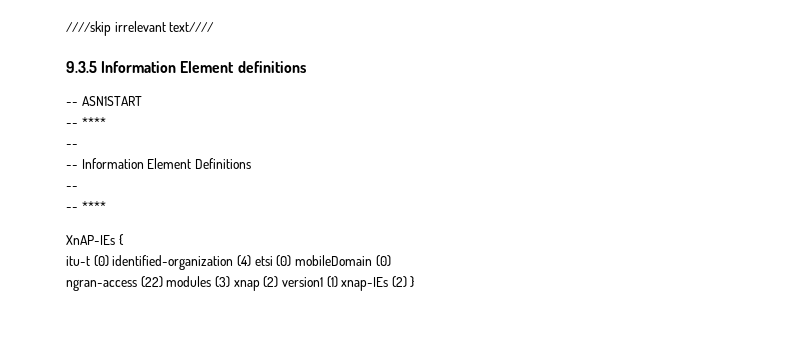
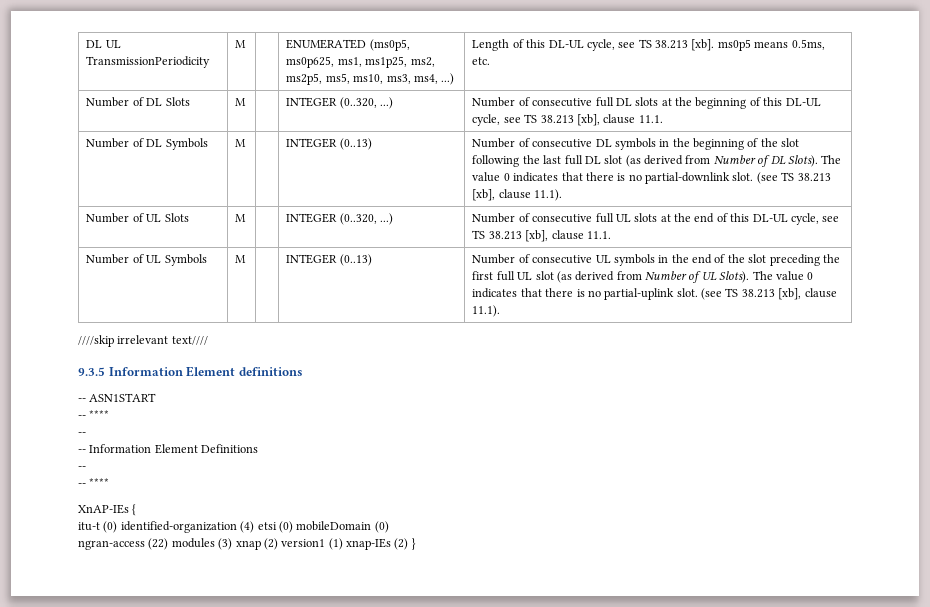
(66, 28) none -> [86,40,121,48] [86,56,211,68] [235,40,247,48] [286,39,410,51] [286,56,435,68] [286,73,455,85] [472,39,825,51] [472,57,491,65] [86,97,190,107] [235,98,247,106] [286,97,394,109] [472,97,821,109] [472,114,663,126] [86,138,208,150] [235,139,247,147] [286,138,372,150] [472,138,800,150] [472,155,842,167] [472,172,831,184] [472,189,563,201] [86,213,189,223] [235,214,247,222] [286,213,394,225] [472,213,840,225] [472,230,611,242] [86,254,207,266] [235,255,247,263] [286,254,372,266] [472,254,840,266] [472,271,814,283] [472,288,837,300] [472,305,501,317] DL UL TransmissionPeriodicity | M | | ENUMERATED (ms0p5, ms0p625, ms1, ms1p25, ms2, ms2p5, ms5, ms10, ms3, ms4, ...) | Length of this DL-UL cycle, see TS 38.213 [xb]. ms0p5 means 0.5ms, etc. // Number of DL Slots | M | | INTEGER (0..320, ...) | Number of consecutive full DL slots at the beginning of this DL-UL cycle, see TS 38.213 [xb], clause 11.1. // Number of DL Symbols | M | | INTEGER (0..13) | Number of consecutive DL symbols in the beginning of the slot following the last full DL slot (as derived from Number of DL Slots). The value 0 indicates that there is no partial-downlink slot. (see TS 38.213 [xb], clause 11.1). // Number of UL Slots | M | | INTEGER (0..320, ...) | Number of consecutive full UL slots at the end of this DL-UL cycle, see TS 38.213 [xb], clause 11.1. // Number of UL Symbols | M | | INTEGER (0..13) | Number of consecutive UL symbols in the end of the slot preceding the first full UL slot (as derived from Number of UL Slots). The value 0 indicates that there is no partial-uplink slot. (see TS 38.213 [xb], clause 11.1). //

